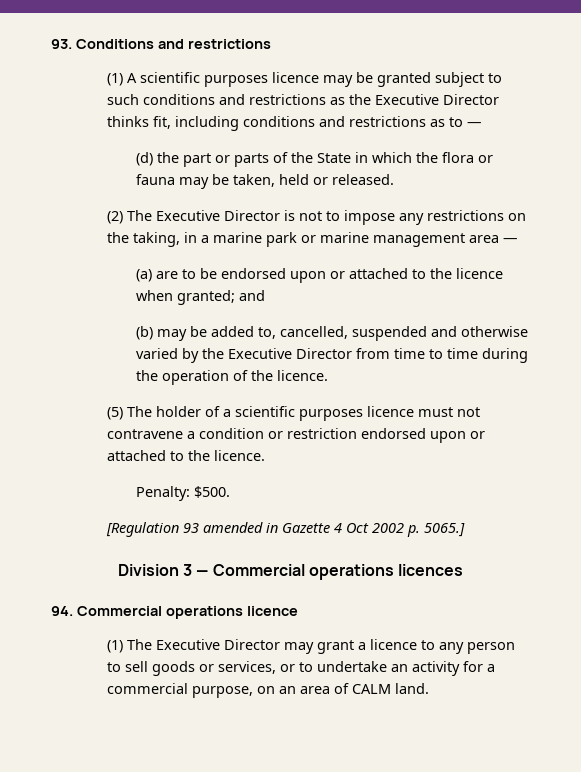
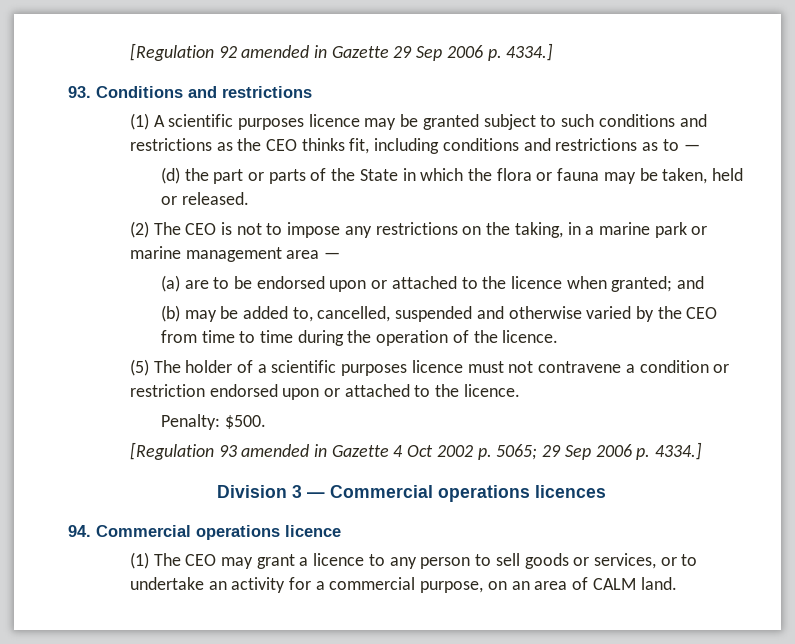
(51, 44) none -> [129,43,554,61] [Regulation 92 amended in Gazette 29 Sep 2006 p. 4334.] //
[375,94,500,105] Executive Director -> [266,139,298,151] CEO
[156,210,281,221] Executive Director -> [185,223,217,235] CEO
[227,348,352,359] Executive Director -> [686,307,718,319] CEO
[424,523,466,537] 5065.] -> [496,442,703,460] 5065; 29 Sep 2006 p. 4334.]
[156,639,281,650] Executive Director -> [185,554,217,566] CEO

